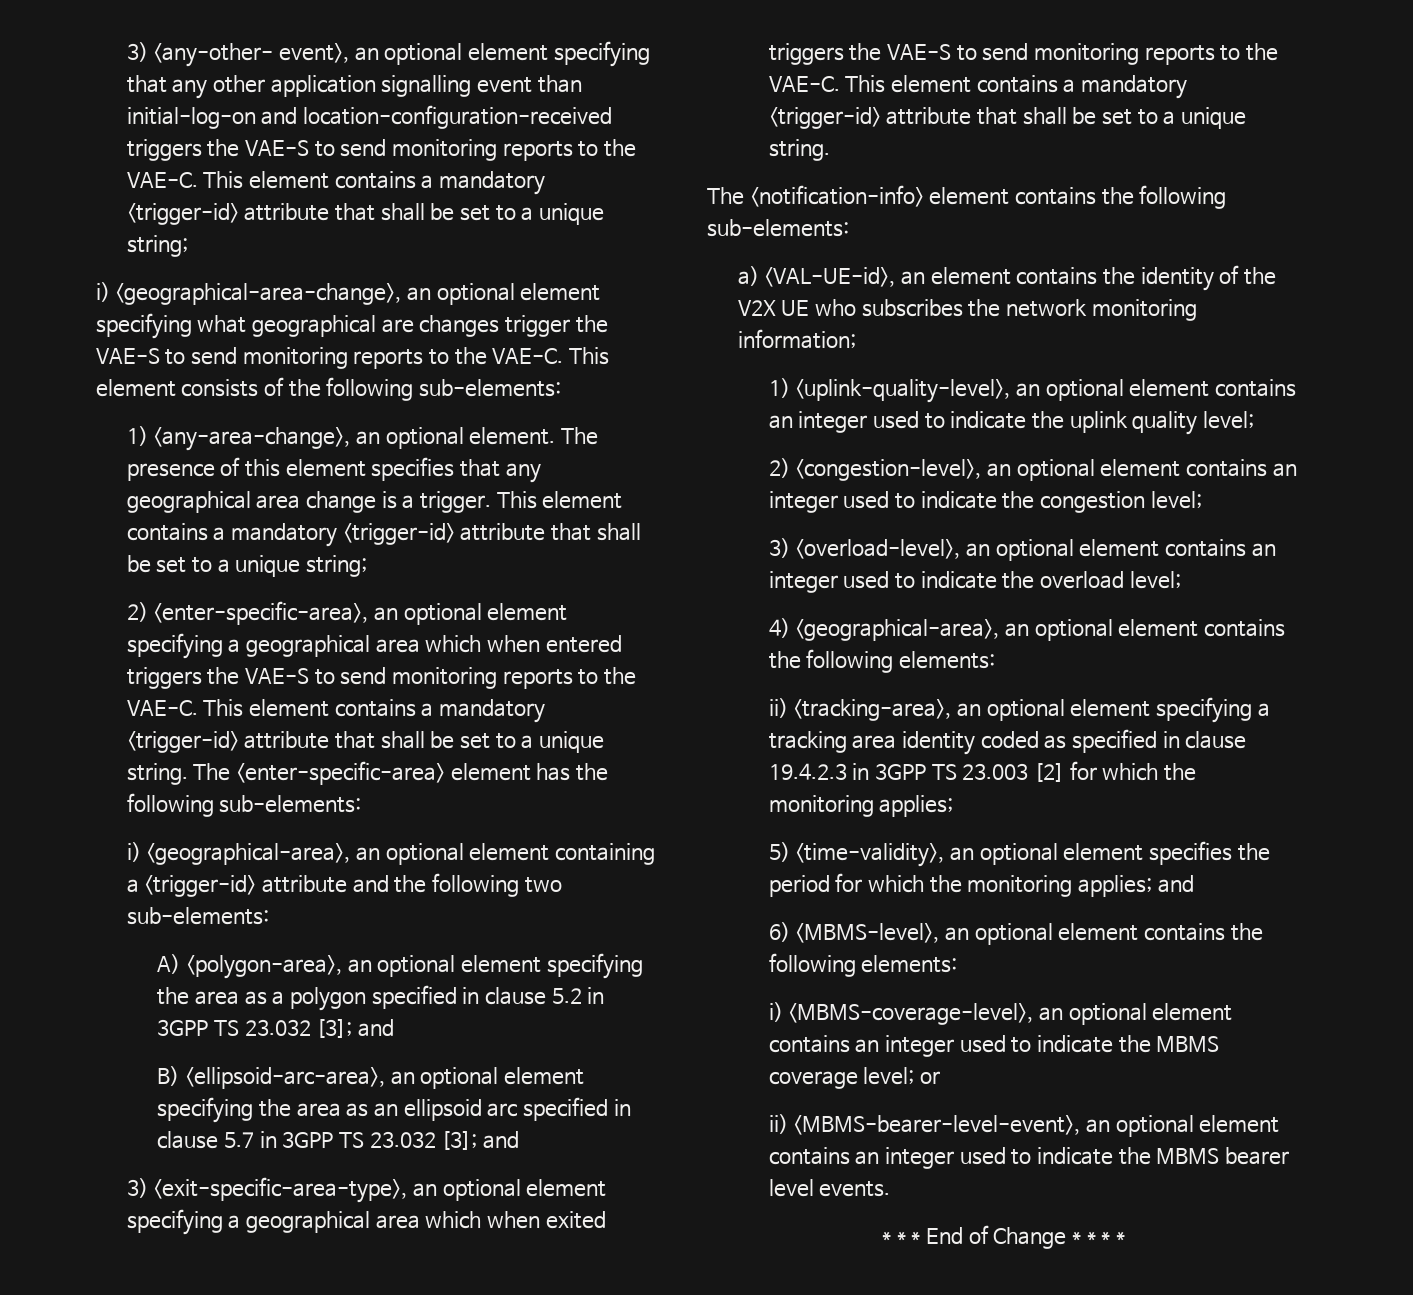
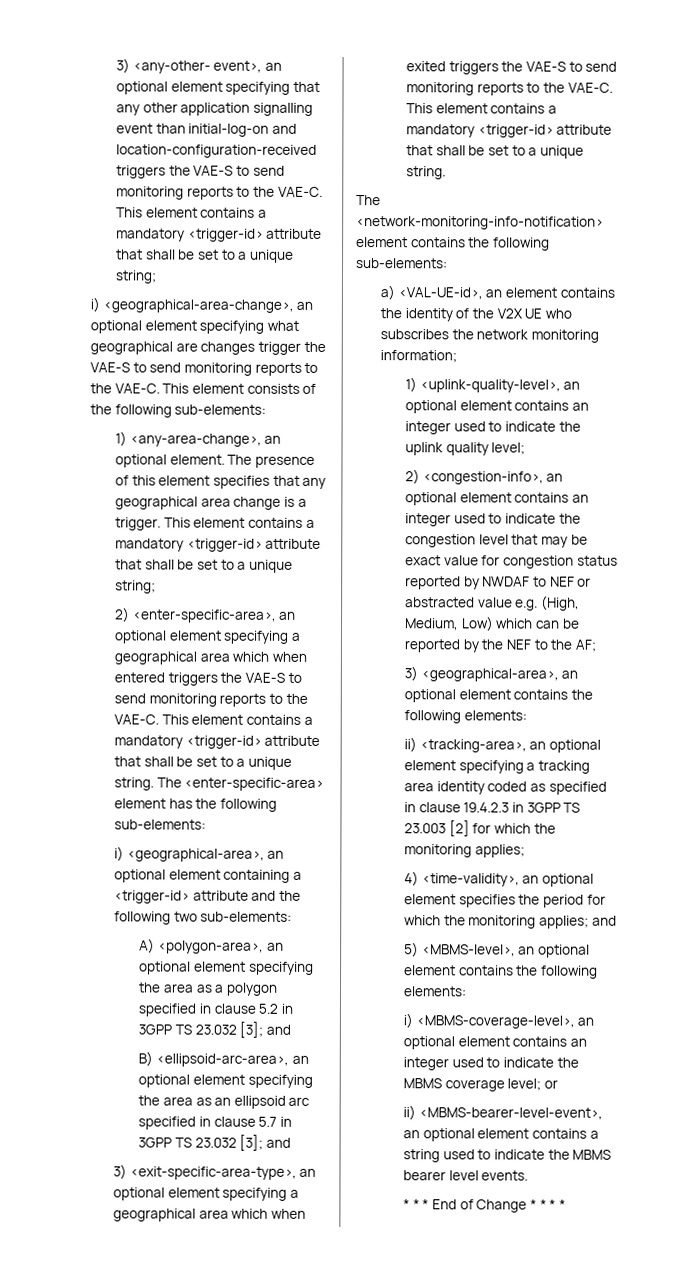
[749,185,924,207] <notification-info> -> [356,216,604,230] <network-monitoring-info-notification>
[795,459,982,481] <congestion-level>, -> [422,471,544,485] <congestion-info>,
[1150,491,1202,509] [768,538,1276,561] [768,571,1181,593] [768,618,790,638] level; // 3) <overload-level>, an optional element contains an integer used to indicate the overload level; // 4) -> [478,534,588,548] [405,555,618,569] [405,576,592,590] [405,595,581,611] [405,616,580,632] [404,639,597,653] [404,666,419,682] level that may be exact value for congestion status reported by NWDAF to NEF or abstracted value e.g. (High, Medium, Low) which can be reported by the NEF to the AF; // 3)
[768,842,790,862] 5) -> [404,871,420,887] 4)
[768,922,790,942] 6) -> [404,942,420,958] 5)
[855,1147,954,1169] an integer -> [589,1130,599,1139] [403,1149,441,1163] a string

